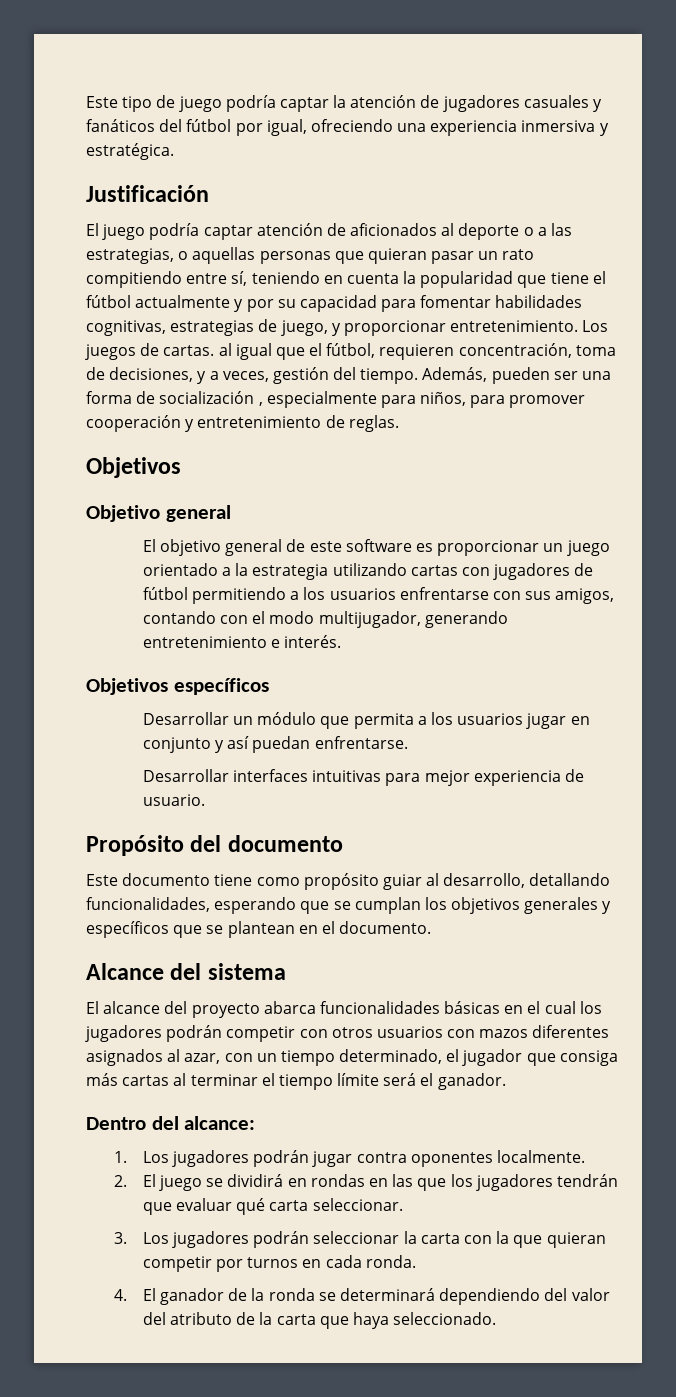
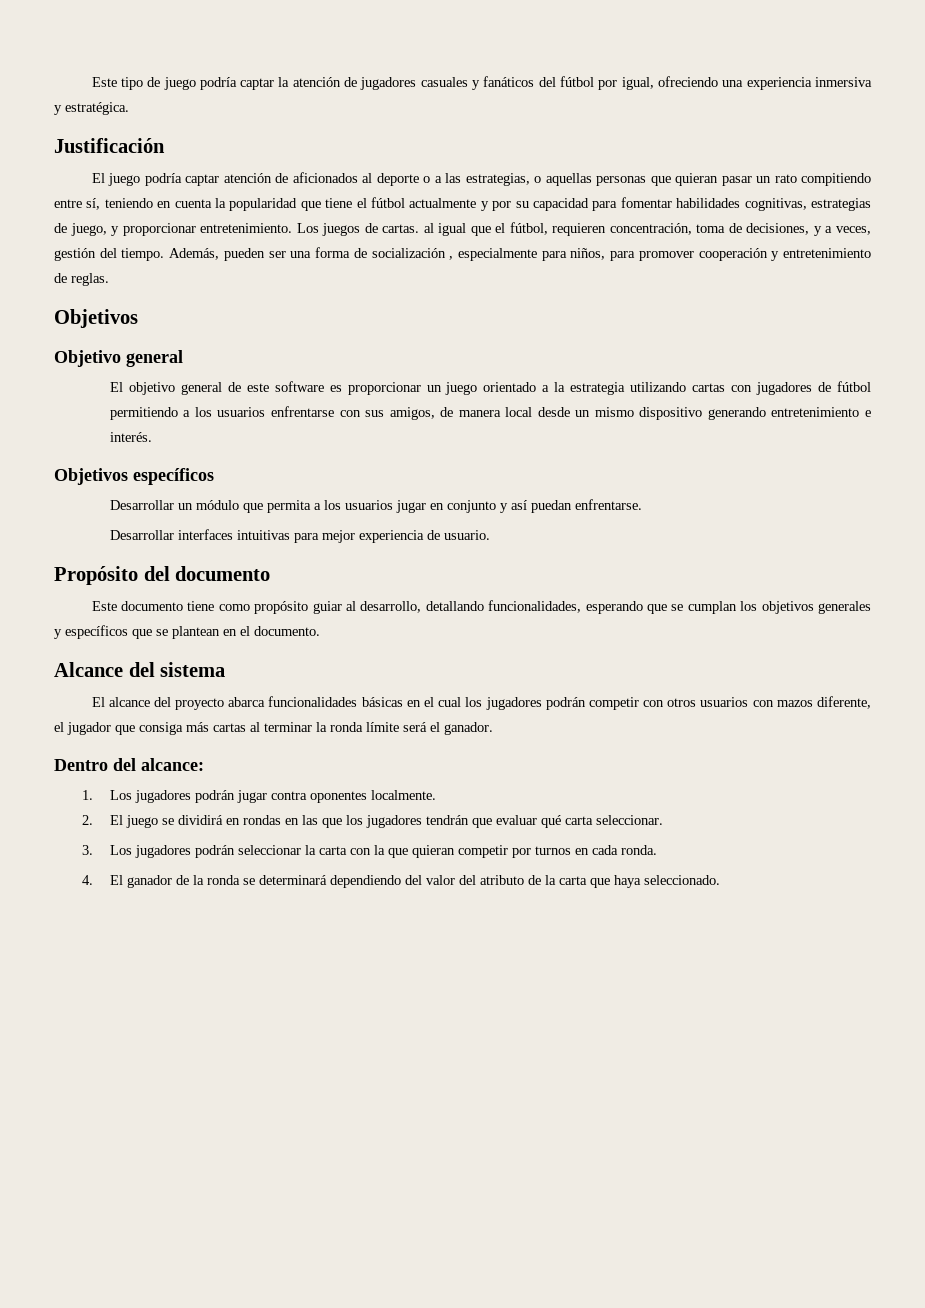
[142,611,421,628] contando con el modo multijugador, -> [440,407,703,420] de manera local desde un mismo dispositivo
[532,1025,610,1038] [86,1049,443,1066] diferentes asignados al azar, con un tiempo determinado, -> [817,696,871,709] diferente,
[261,1073,333,1090] el tiempo -> [316,722,363,732] la ronda

